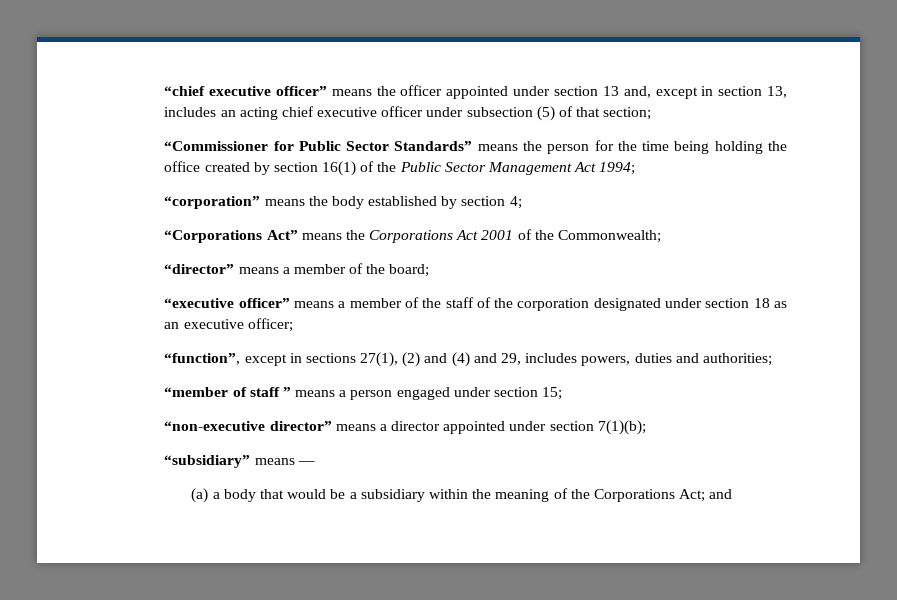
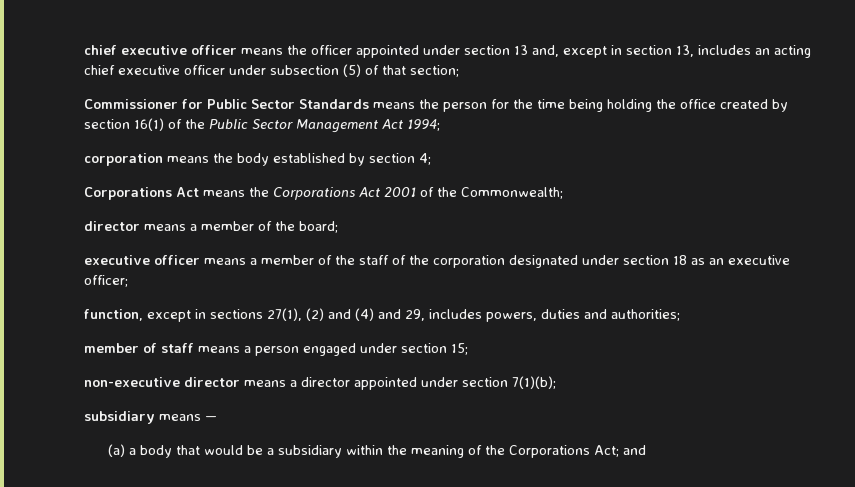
[164,86,327,96] “chief executive officer” -> [83,45,237,55] chief executive officer
[164,141,269,151] “Commissioner -> [83,99,178,109] Commissioner
[394,141,473,151] Standards” -> [298,99,369,109] Standards
[164,196,261,209] “corporation” -> [83,153,163,166] corporation
[164,230,298,243] “Corporations Act” -> [83,187,199,200] Corporations Act
[164,264,235,274] “director” -> [83,221,140,231] director
[164,298,290,308] “executive officer” -> [83,255,200,265] executive officer
[164,353,241,365] “function”, -> [83,309,143,321] function,
[164,387,229,397] “member -> [83,343,139,353] member
[282,387,291,397] ” -> (194, 348) none
[164,421,332,431] “non-executive director” -> [83,377,240,387] non-executive director
[164,455,251,468] “subsidiary” -> [83,411,155,424] subsidiary

